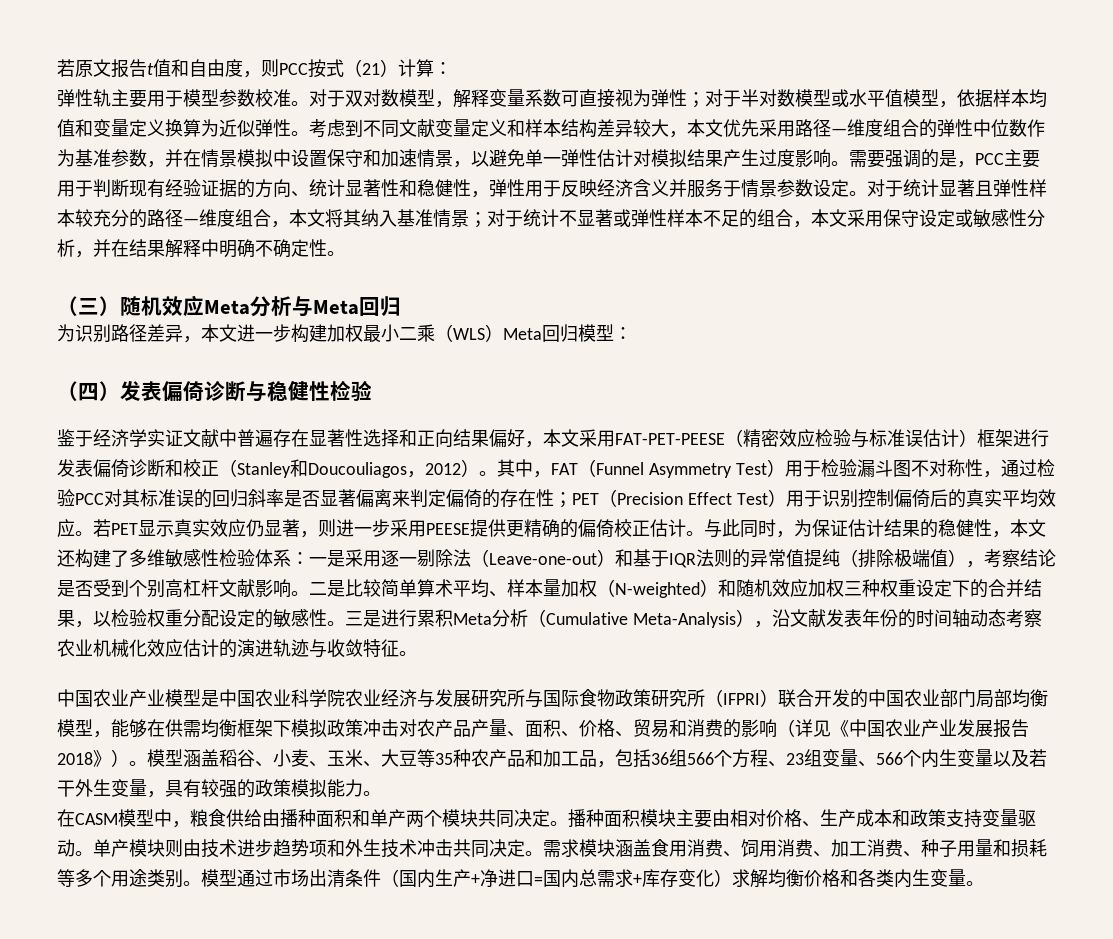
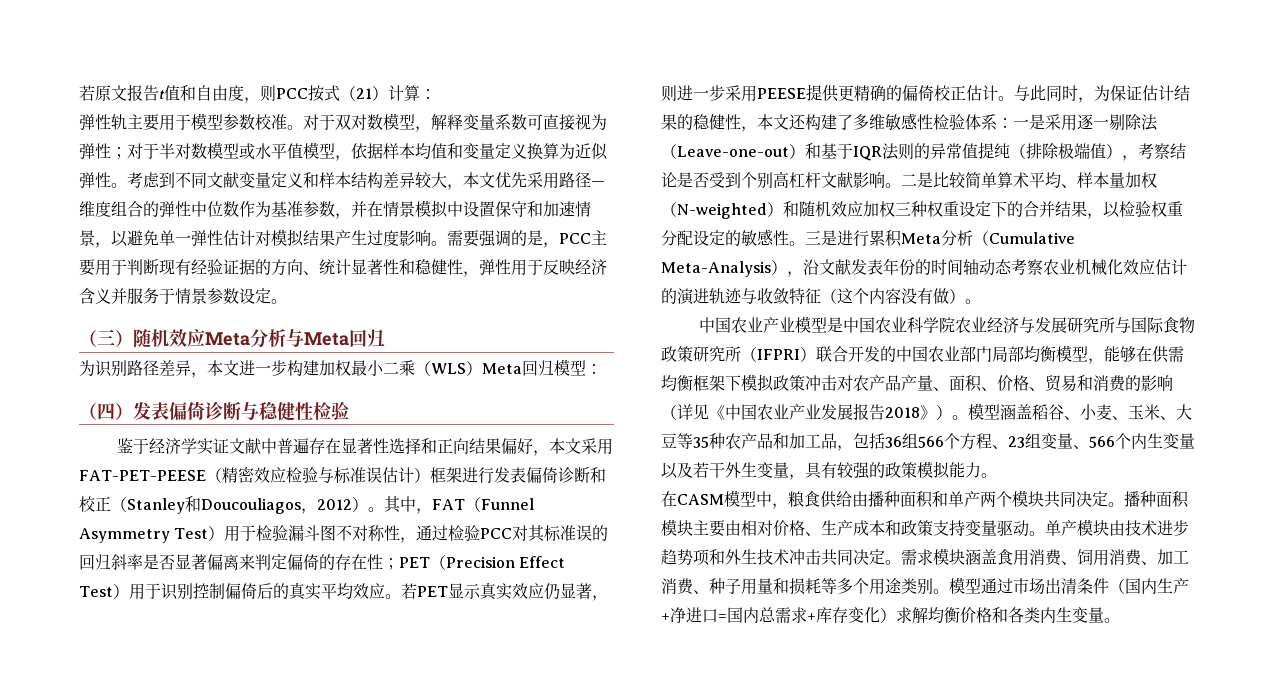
[867,179,1047,197] [57,209,1045,228] [57,239,345,258] 对于统计显著且弹性样本较充分的路径—维度组合，本文将其纳入基准情景；对于统计不显著或弹性样本不足的组合，本文采用保守设定或敏感性分析，并在结果解释中明确不确定性。 -> (287, 301) none
(399, 648) none -> [821,288,965,304] （这个内容没有做）
[165,839,183,857] 则 -> (1109, 528) none

